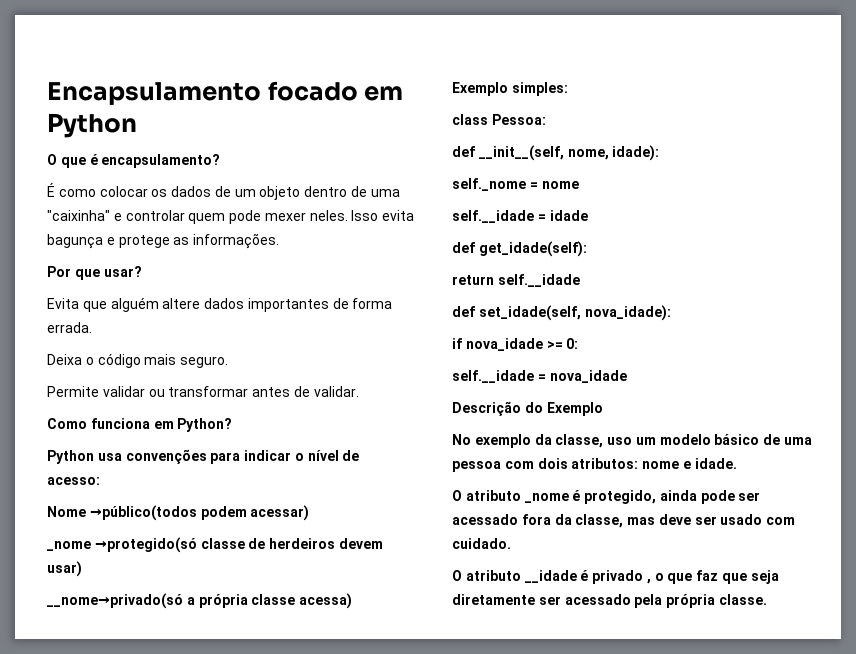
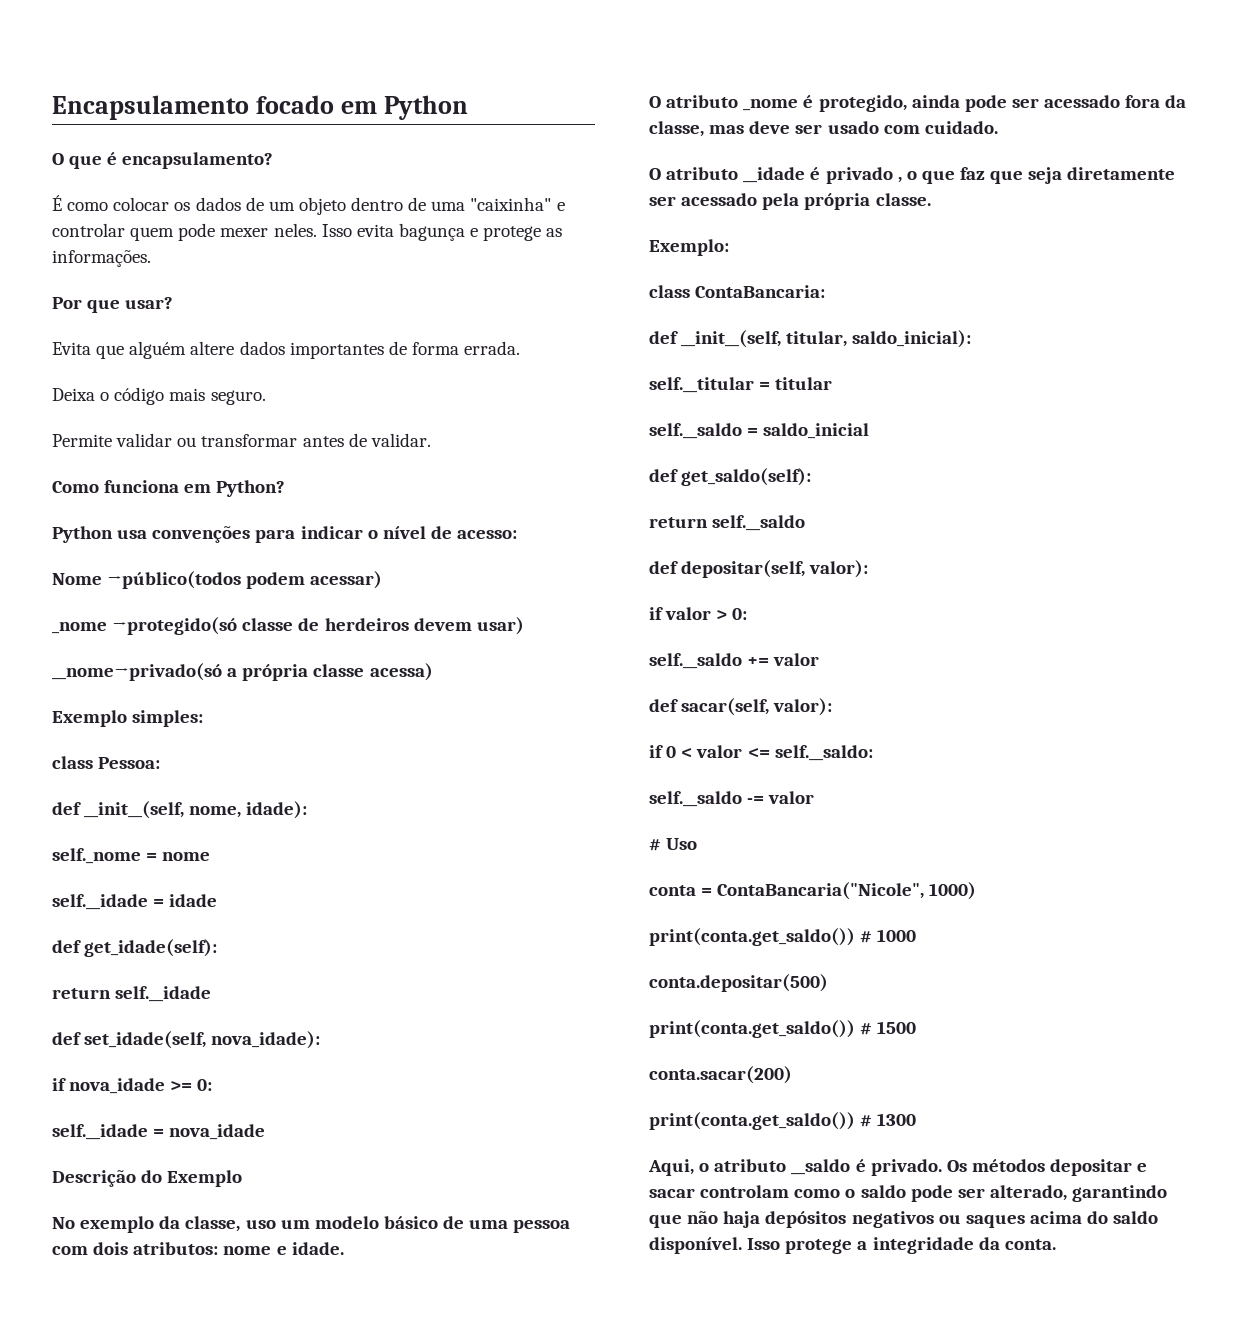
(767, 599) none -> [649,239,729,256] [649,285,826,298] [649,330,972,348] [649,377,833,393] [649,423,870,439] [649,468,812,486] [649,515,806,531] [649,560,869,578] [649,607,748,620] [649,653,820,669] [649,698,833,716] [649,745,873,761] [649,791,815,807] [649,838,698,851] [649,882,977,900] [649,928,917,946] [649,974,828,992] [649,1020,917,1038] [649,1066,792,1084] [649,1112,917,1130] [648,1159,1148,1176] [649,1185,1168,1202] [649,1211,1159,1228] [649,1237,1056,1254] // Exemplo: // class ContaBancaria: // def __init__(self, titular, saldo_inicial): // self.__titular = titular // self.__saldo = saldo_inicial // def get_saldo(self): // return self.__saldo // def depositar(self, valor): // if valor > 0: // self.__saldo += valor // def sacar(self, valor): // if 0 < valor <= self.__saldo: // self.__saldo -= valor // # Uso // conta = ContaBancaria("Nicole", 1000) // print(conta.get_saldo()) # 1000 // conta.depositar(500) // print(conta.get_saldo()) # 1500 // conta.sacar(200) // print(conta.get_saldo()) # 1300 // Aqui, o atributo __saldo é privado. Os métodos depositar e sacar controlam como o saldo pode ser alterado, garantindo que não haja depósitos negativos ou saques acima do saldo disponível. Isso protege a integridade da conta.

